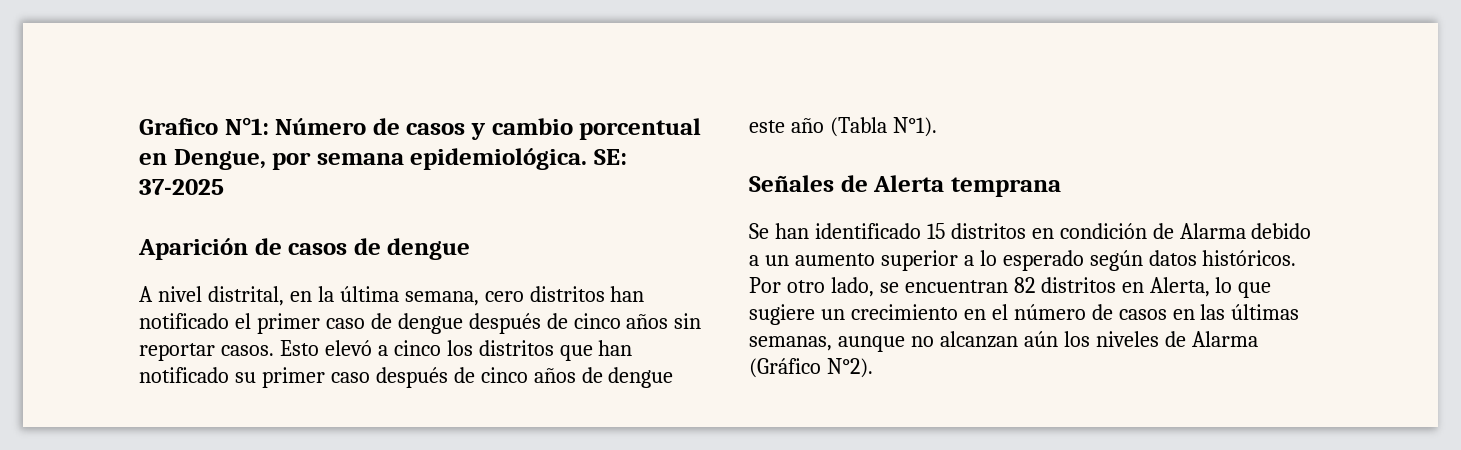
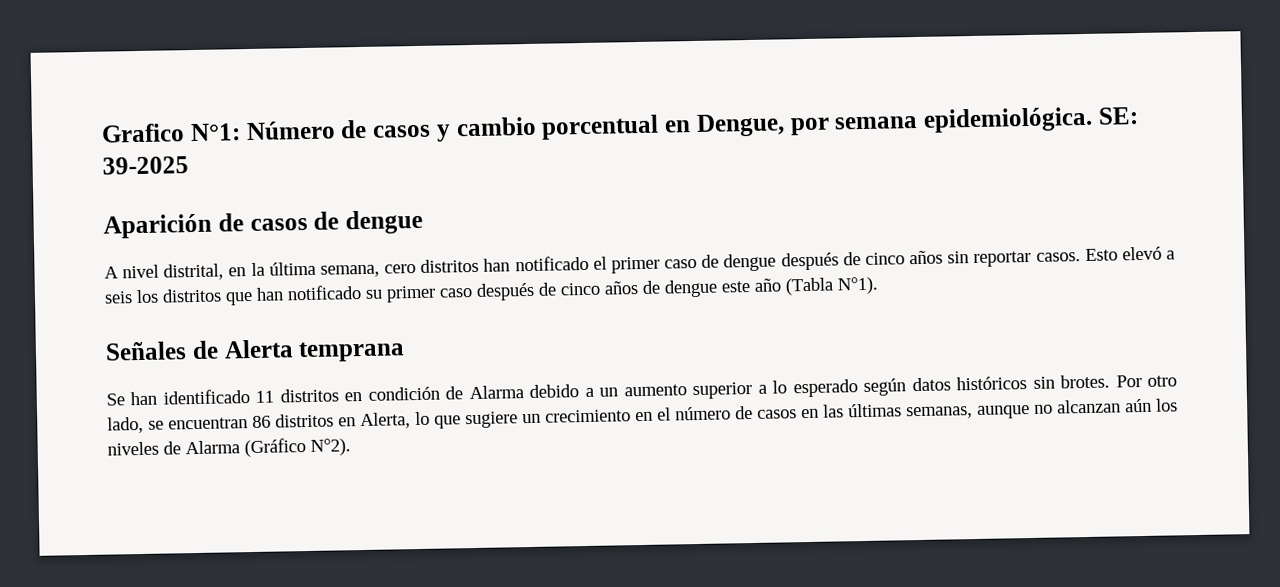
[139,179,224,195] 37-2025 -> [102,156,189,175] 39-2025
[393,340,441,356] cinco -> [104,291,133,304] seis
[926,223,945,239] 15 -> [255,390,275,403] 11
[1202,250,1297,266] históricos. -> [956,374,1111,391] históricos sin brotes.
[1013,277,1035,293] 82 -> [252,415,271,428] 86

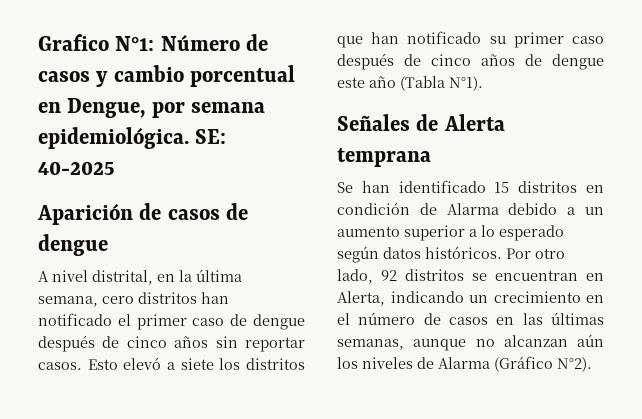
[102,156,189,175] 39-2025 -> [38,161,114,175] 40-2025
[104,291,133,304] seis -> [180,358,214,370] siete
[255,390,275,403] 11 -> [494,182,510,193] 15
[956,374,1178,391] [107,411,518,434] históricos sin brotes. Por otro lado, se encuentran 86 distritos en Alerta, lo que sugiere -> [425,246,565,259] [337,269,604,284] [337,291,464,306] históricos. Por otro lado, 92 distritos se encuentran en Alerta, indicando

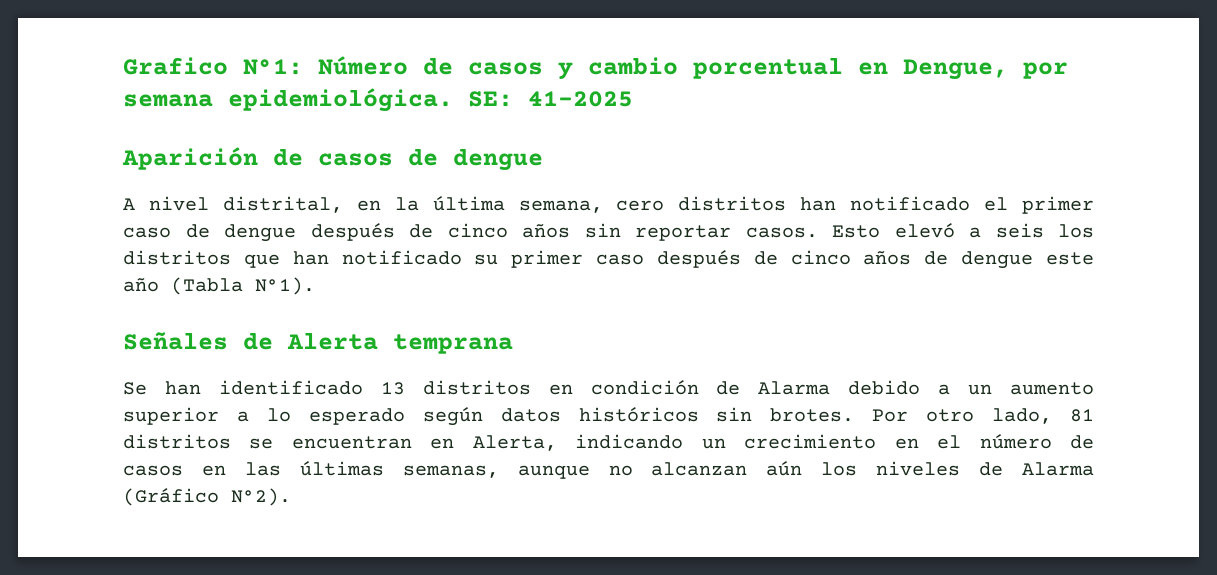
[38,161,114,175] 40-2025 -> [528,91,633,107] 41-2025
[180,358,214,370] siete -> [995,223,1044,238] seis
[494,182,510,193] 15 -> [380,382,405,395] 13
[425,246,502,259] históricos. -> [578,407,855,422] históricos sin brotes.
[381,270,397,281] 92 -> [1069,409,1094,422] 81

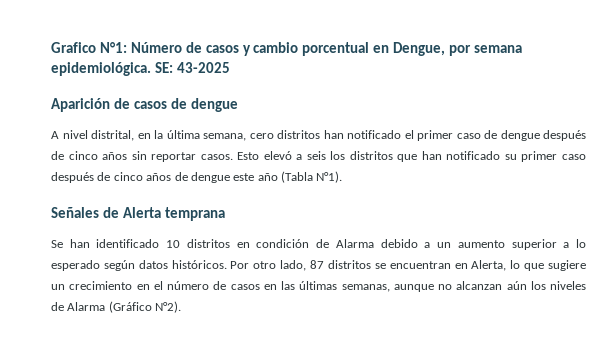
[528,91,633,107] 41-2025 -> [176,62,230,73] 43-2025
[380,382,405,395] 13 -> [166,240,181,248] 10
[578,407,855,422] históricos sin brotes. -> [171,260,227,269] históricos.
[1069,409,1094,422] 81 -> [310,260,325,269] 87
[575,434,684,449] indicando -> [510,260,586,271] lo que sugiere

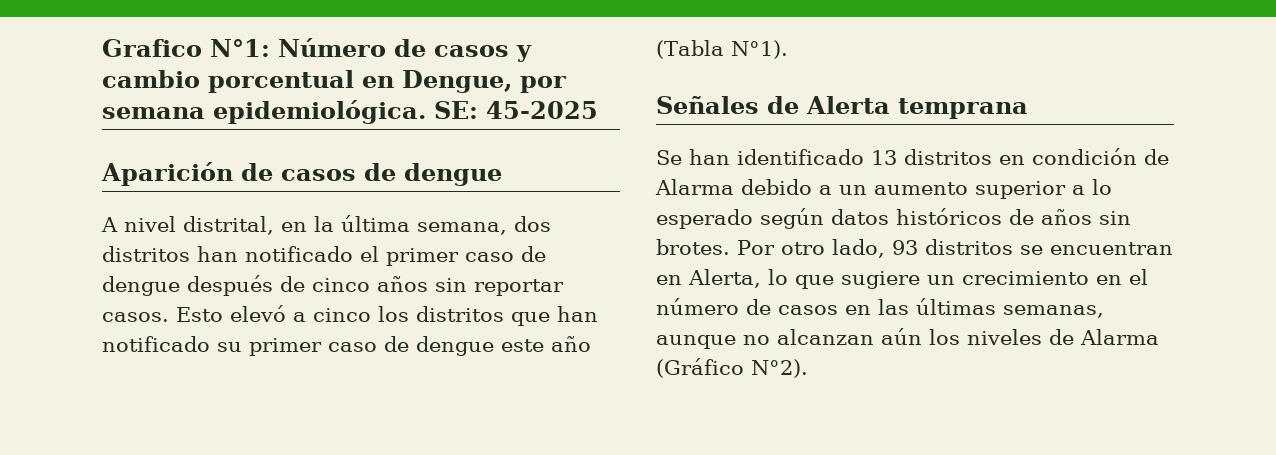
[176,62,230,73] 43-2025 -> [486,101,598,119] 45-2025
[249,133,274,139] cero -> [514,216,551,232] dos
[306,151,326,160] seis -> [313,308,371,322] cinco
[51,172,172,183] después de cinco años -> (377, 347) none
[166,240,181,248] 10 -> [871,150,897,165] 13
[171,260,227,269] históricos. -> [896,208,1131,225] [656,239,730,255] históricos de años sin brotes.
[310,260,325,269] 87 -> [891,240,918,255] 93

